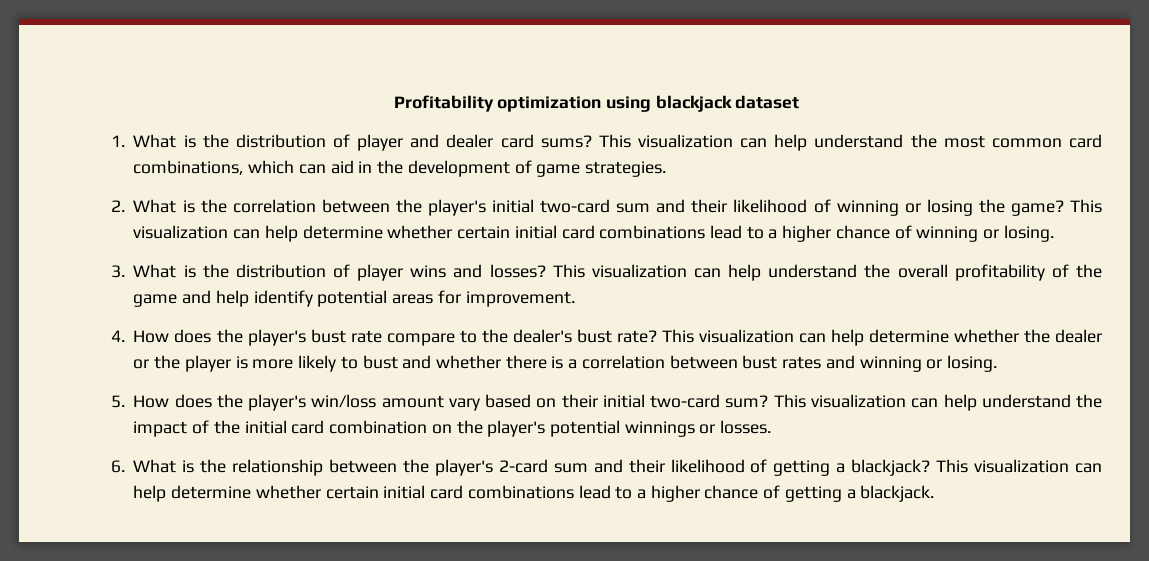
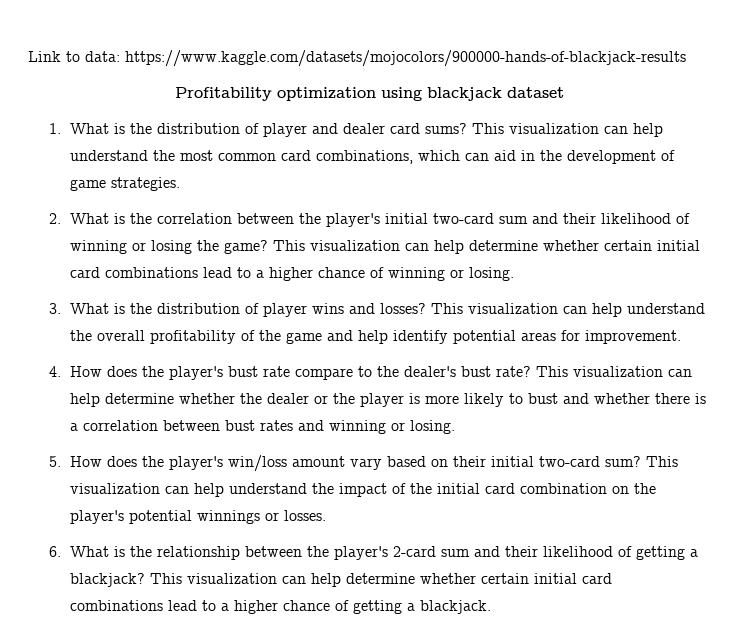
(393, 103) none -> [28,50,686,67] Link to data: https://www.kaggle.com/datasets/mojocolors/900000-hands-of-blackjack-results //

